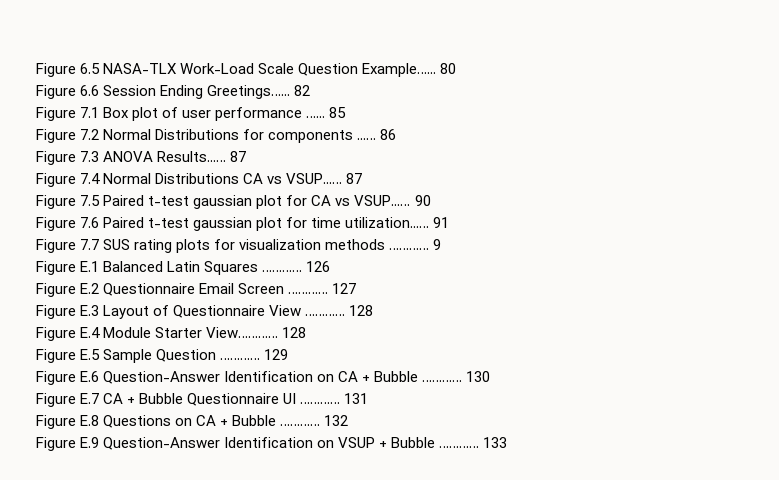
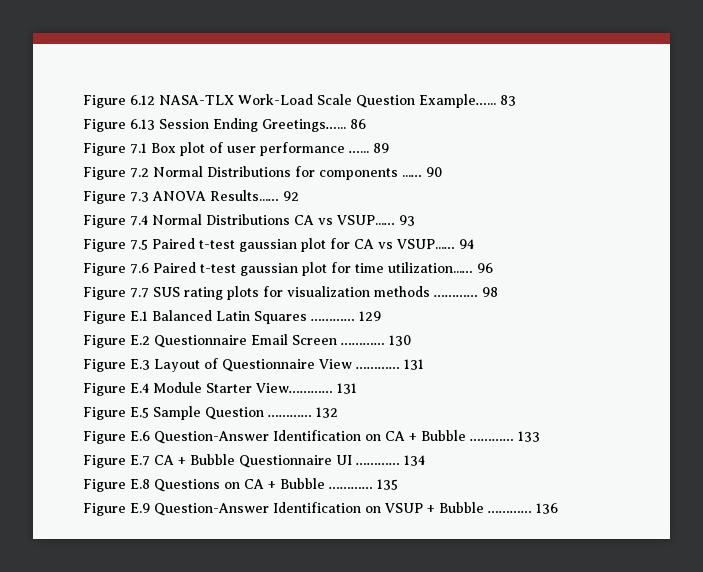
[36,63,101,77] Figure 6.5 -> [83,95,155,108] Figure 6.12
[440,63,457,74] [36,85,100,99] 80 // Figure 6.6 -> [500,95,516,106] [83,119,155,132] 83 // Figure 6.13
[294,85,311,96] 82 -> [350,119,366,129] 86
[329,107,347,118] 85 -> [373,143,389,153] 89
[380,129,397,140] 86 -> [426,167,442,177] 90
[230,151,247,162] 87 -> [283,191,299,201] 92
[346,173,363,184] 87 -> [398,215,415,226] 93
[414,195,431,206] 90 -> [458,239,474,249] 94
[433,217,450,228] 91 -> [477,263,493,273] 96
[433,239,442,250] 9 -> [482,287,498,297] 98
[306,261,331,272] 126 -> [359,311,381,321] 129
[332,283,357,294] 127 -> [389,335,411,346] 130
[349,305,374,316] 128 -> [404,359,424,370] 131
[282,327,307,338] 128 -> [337,383,357,394] 131
[264,349,289,360] 129 -> [316,407,338,418] 132
[466,371,491,382] 130 -> [518,431,540,442] 133
[344,393,369,404] 131 -> [404,455,425,466] 134
[324,415,349,426] 132 -> [377,479,398,490] 135
[483,437,508,448] 133 -> [536,503,558,514] 136

